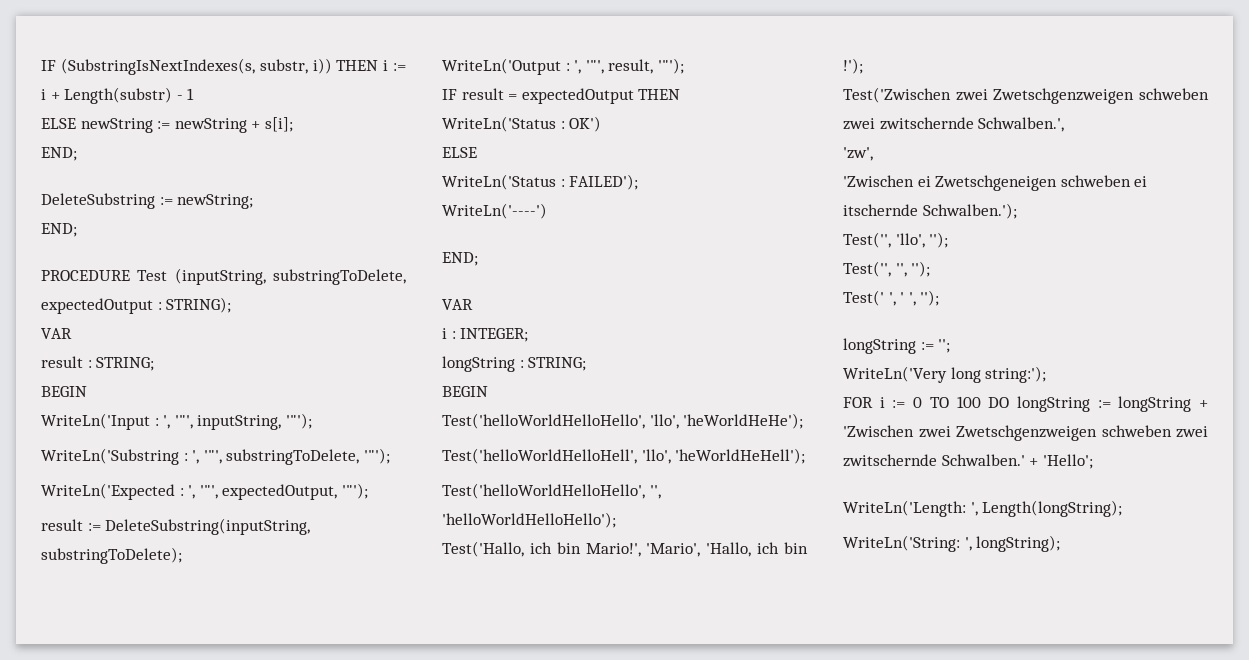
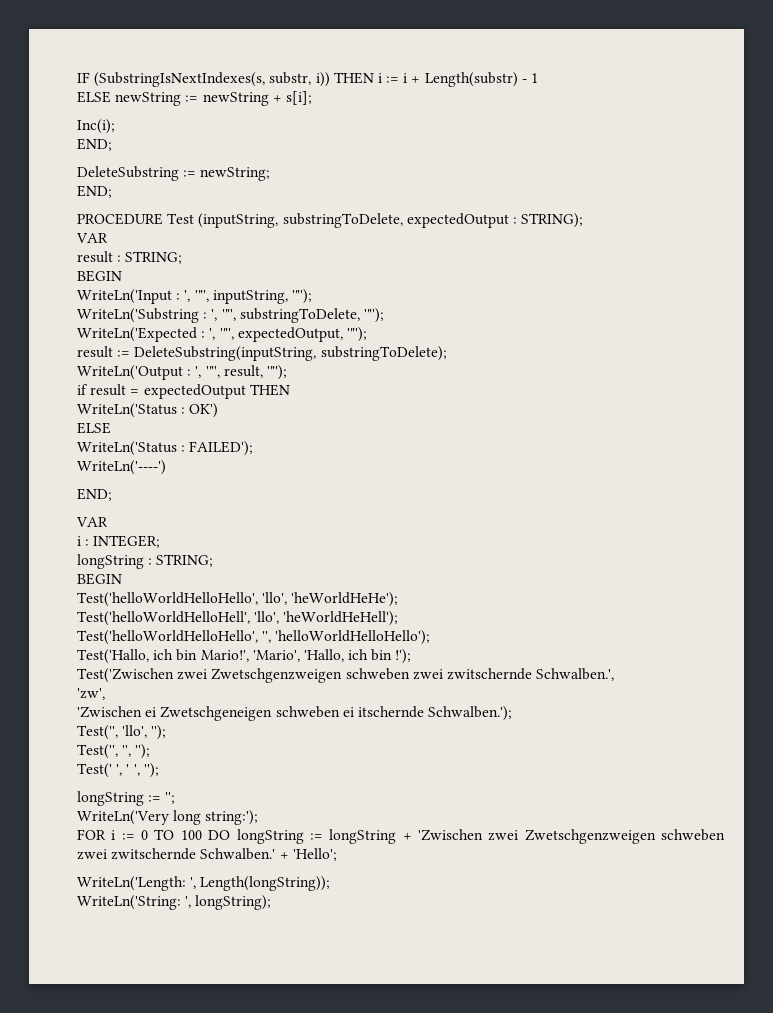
(293, 124) none -> [77,119,115,134] // Inc(i);
[442,89,457,100] IF -> [77,384,88,395] if
[982,500,1123,517] Length(longString); -> [200,876,331,891] Length(longString));

